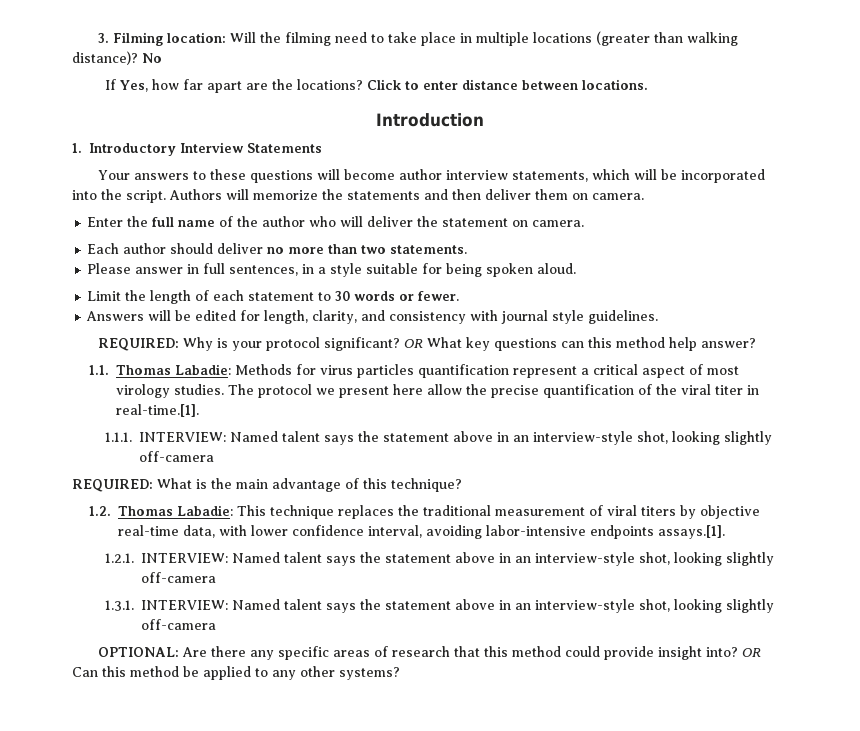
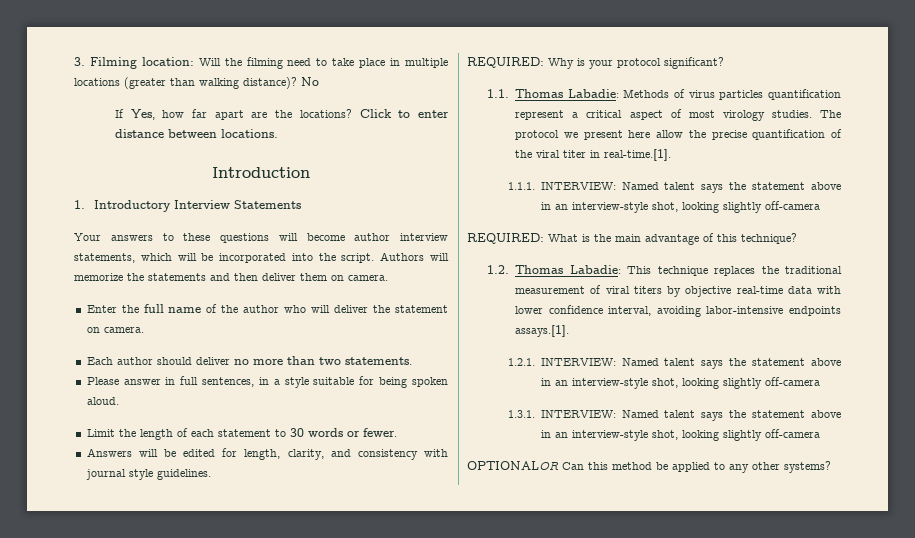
[403,337,756,351] OR What key questions can this method help answer? -> (724, 63) none
[295,364,316,375] for -> [674,89,686,98] of
[182,525,215,538] data, -> [787,286,812,294] data
[97,646,761,660] OPTIONAL: Are there any specific areas of research that this method could provide insight into? OR -> [467,461,559,470] OPTIONALOR

